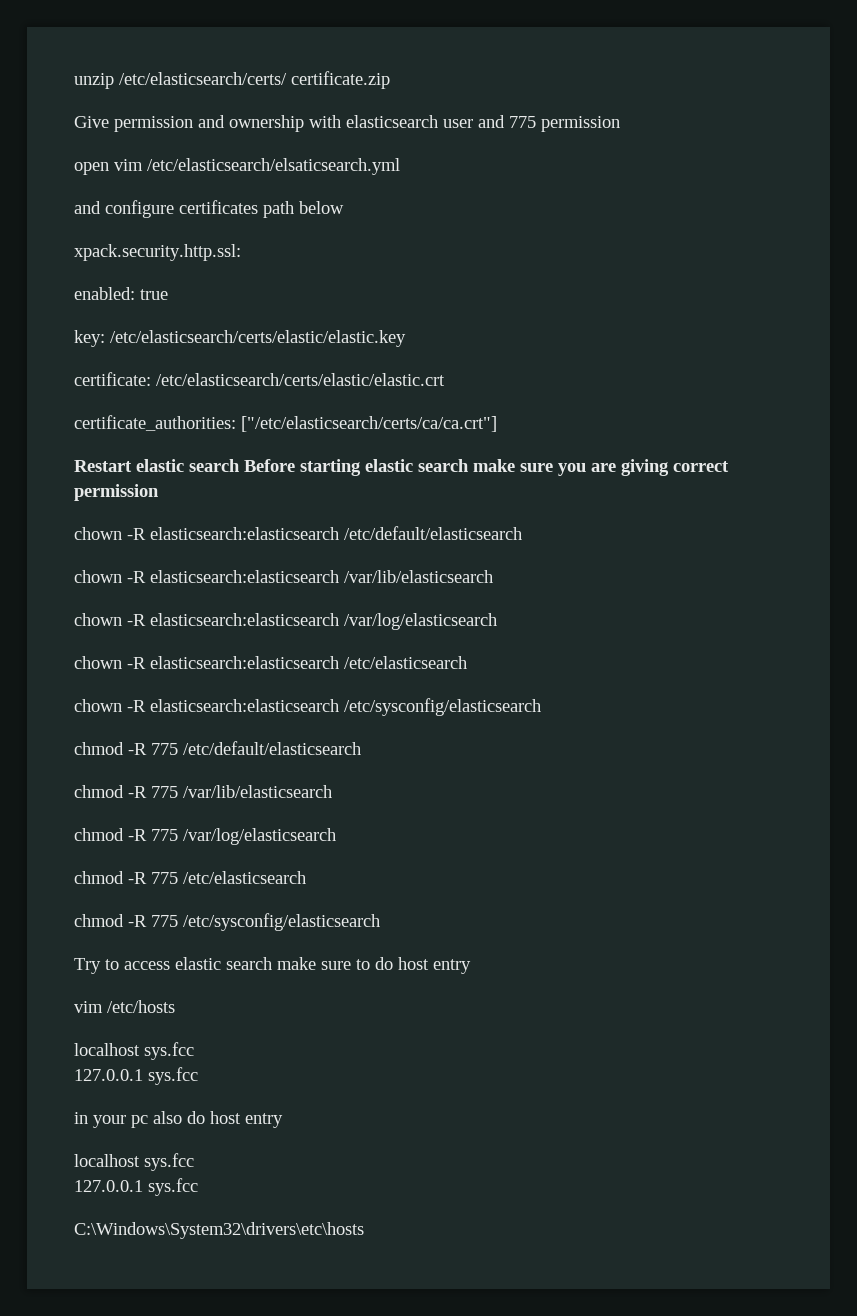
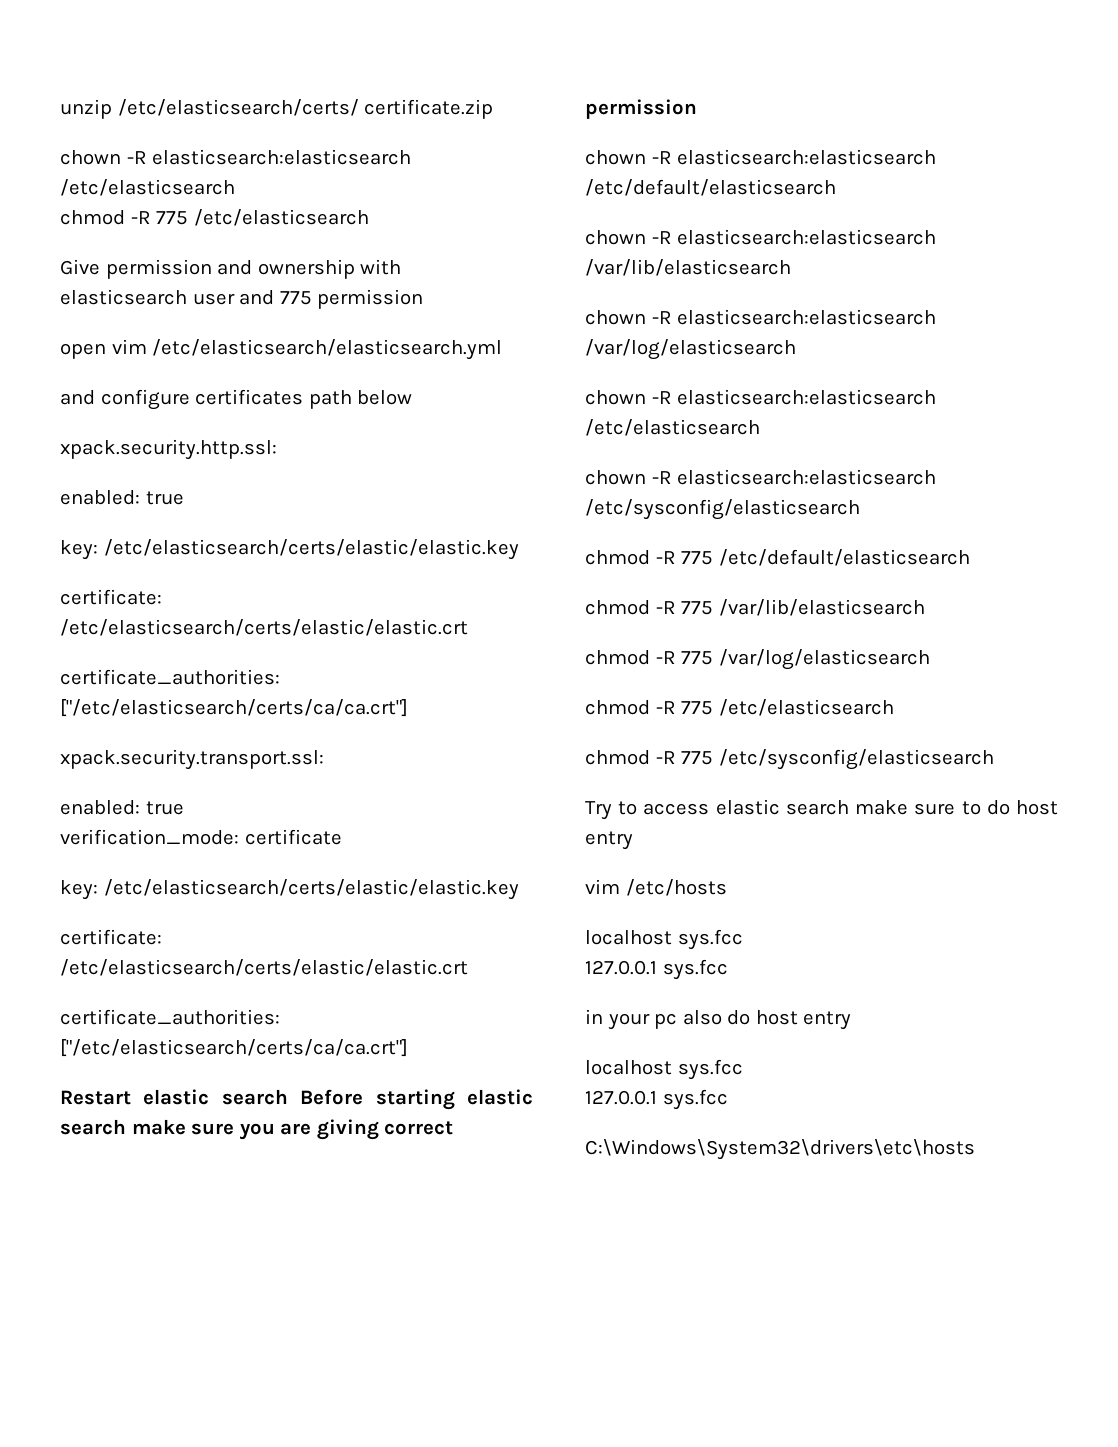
(390, 80) none -> [60,149,412,165] [60,179,235,196] [60,209,369,226] // chown -R elasticsearch:elasticsearch /etc/elasticsearch // chmod -R 775 /etc/elasticsearch
[147,158,400,175] /etc/elasticsearch/elsaticsearch.yml -> [152,339,503,360] /etc/elasticsearch/elasticsearch.yml
(497, 424) none -> [60,749,324,770] [60,800,184,815] [60,829,342,845] [60,879,519,900] [60,929,162,945] [60,959,468,976] [60,1009,280,1025] [60,1039,408,1057] // xpack.security.transport.ssl: // enabled: true // verification_mode: certificate // key: /etc/elasticsearch/certs/elastic/elastic.key // certificate: /etc/elasticsearch/certs/elastic/elastic.crt // certificate_authorities: ["/etc/elasticsearch/certs/ca/ca.crt"]

